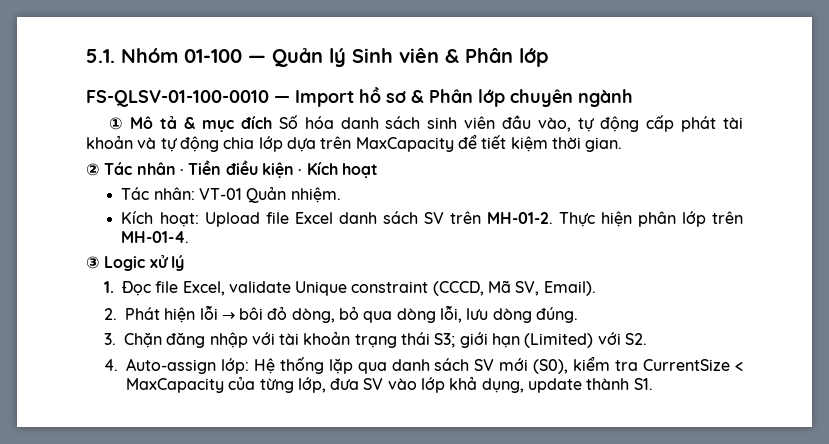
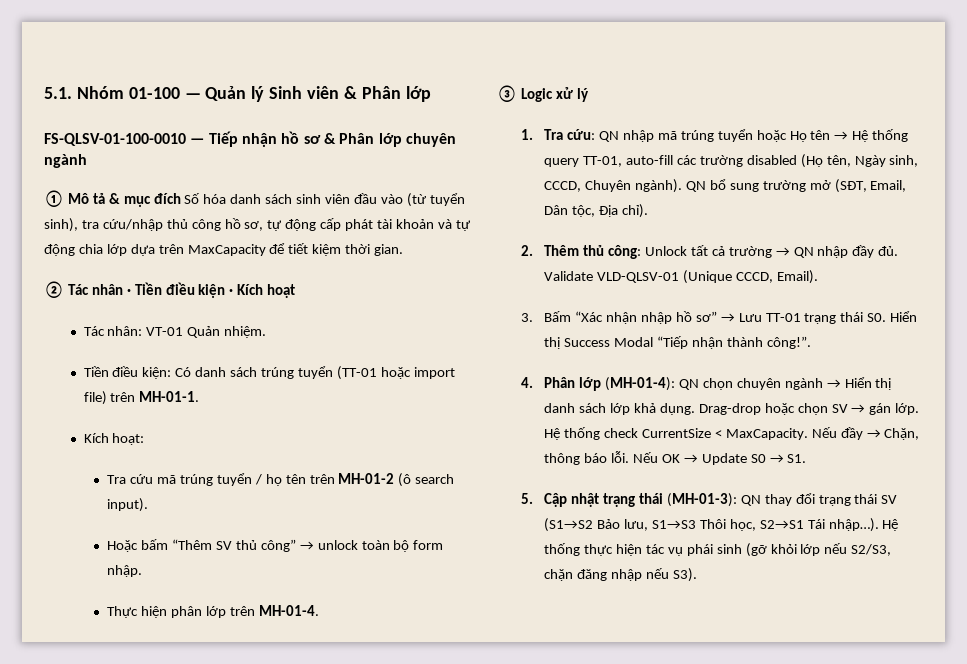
[295,90,354,107] Import -> [208,131,277,147] Tiếp nhận
[538,117,572,132] vào, -> [380,193,465,207] [44,218,264,232] vào (từ tuyển sinh), tra cứu/nhập thủ công hồ sơ,
[121,211,553,227] Kích hoạt: Upload file Excel danh sách SV trên MH-01-2. -> [83,366,455,380] [83,391,200,405] [83,433,145,445] [107,473,455,487] [107,498,149,512] [107,539,444,552] [107,565,143,577] Tiền điều kiện: Có danh sách trúng tuyển (TT-01 hoặc import file) trên MH-01-1. // Kích hoạt: // Tra cứu mã trúng tuyển / họ tên trên MH-01-2 (ô search input). // Hoặc bấm “Thêm SV thủ công” → unlock toàn bộ form nhập. //
[121,280,596,296] [103,305,579,323] [103,331,648,348] [103,356,744,374] [125,376,653,393] Đọc file Excel, validate Unique constraint (CCCD, Mã SV, Email). // 2. Phát hiện lỗi → bôi đỏ dòng, bỏ qua dòng lỗi, lưu dòng đúng. // 3. Chặn đăng nhập với tài khoản trạng thái S3; giới hạn (Limited) với S2. // 4. Auto-assign lớp: Hệ thống lặp qua danh sách SV mới (S0), kiểm tra CurrentSize < MaxCapacity của từng lớp, đưa SV vào lớp khả dụng, update thành S1. -> [544,129,909,142] [544,154,919,168] [544,179,907,193] [544,204,648,218] [520,245,899,259] [544,270,818,284] [520,311,918,324] [544,336,811,349] [520,377,892,391] [544,403,920,415] [544,427,920,440] [544,451,807,465] [520,493,898,507] [544,518,899,532] [544,543,892,557] [544,568,697,582] Tra cứu: QN nhập mã trúng tuyển hoặc Họ tên → Hệ thống query TT-01, auto-fill các trường disabled (Họ tên, Ngày sinh, CCCD, Chuyên ngành). QN bổ sung trường mở (SĐT, Email, Dân tộc, Địa chỉ). // 2. Thêm thủ công: Unlock tất cả trường → QN nhập đầy đủ. Validate VLD-QLSV-01 (Unique CCCD, Email). // 3. Bấm “Xác nhận nhập hồ sơ” → Lưu TT-01 trạng thái S0. Hiển thị Success Modal “Tiếp nhận thành công!”. // 4. Phân lớp (MH-01-4): QN chọn chuyên ngành → Hiển thị danh sách lớp khả dụng. Drag-drop hoặc chọn SV → gán lớp. Hệ thống check CurrentSize < MaxCapacity. Nếu đầy → Chặn, thông báo lỗi. Nếu OK → Update S0 → S1. // 5. Cập nhật trạng thái (MH-01-3): QN thay đổi trạng thái SV (S1→S2 Bảo lưu, S1→S3 Thôi học, S2→S1 Tái nhập…). Hệ thống thực hiện tác vụ phái sinh (gỡ khỏi lớp nếu S2/S3, chặn đăng nhập nếu S3).

